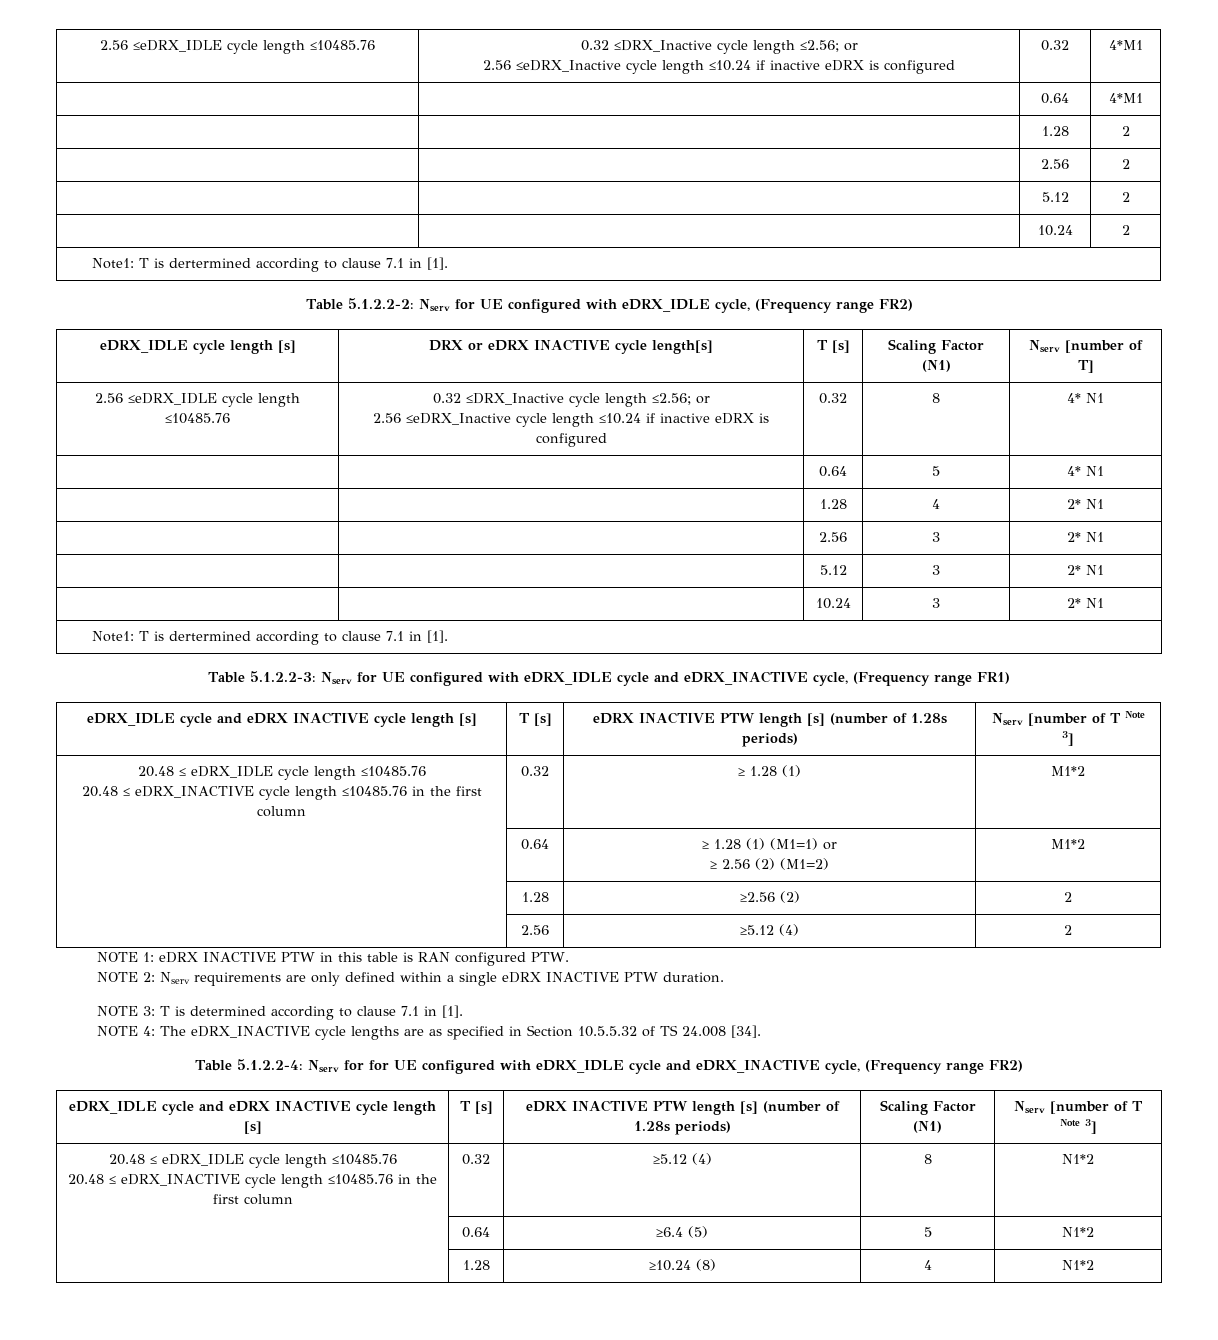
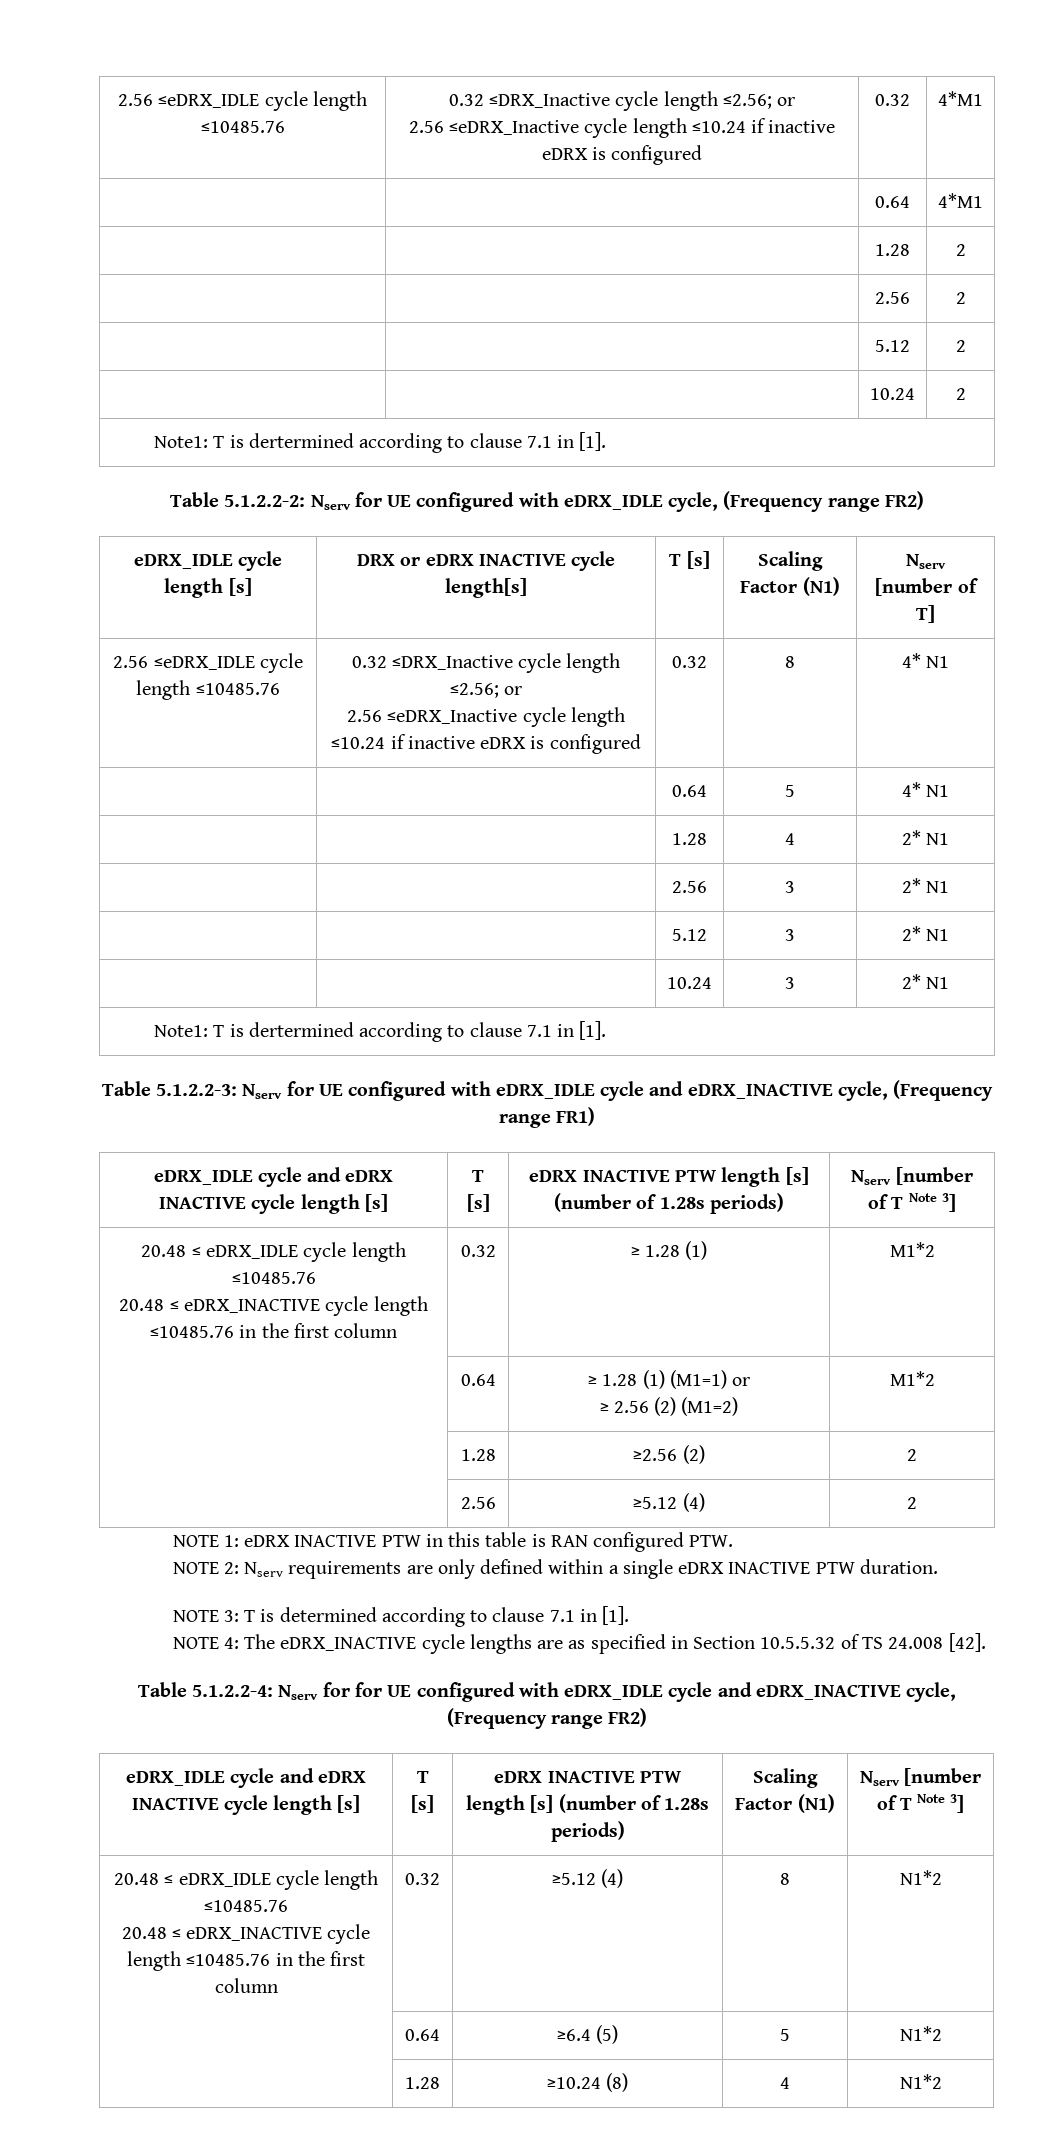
[731,1025,762,1038] [34]. -> [948,1633,986,1652] [42].

